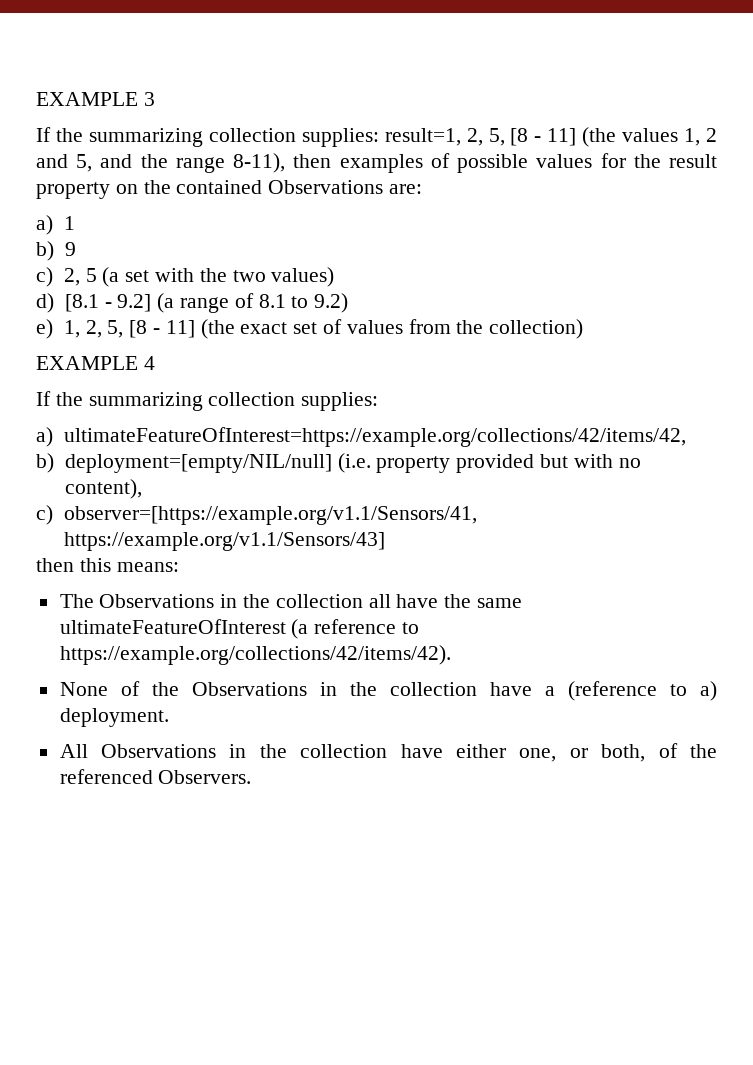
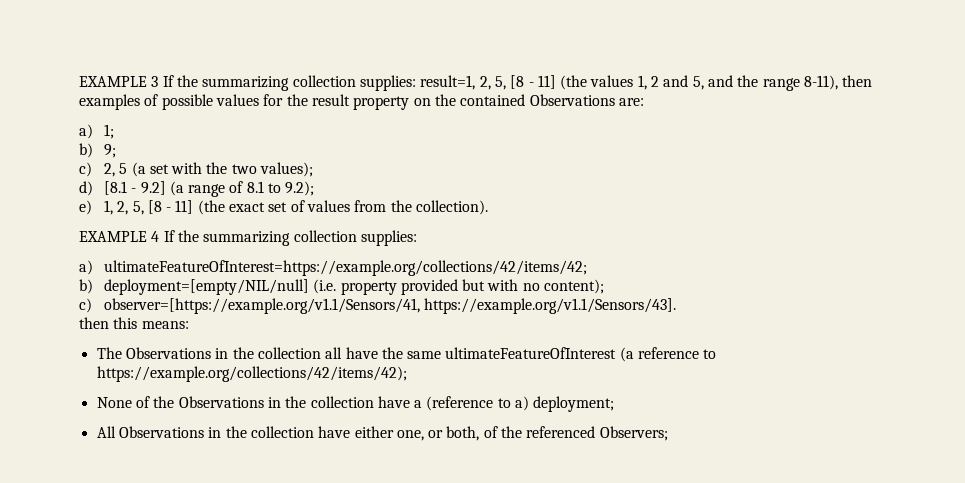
(155, 99) // -> (159, 81) none
[63,216,75,230] [36,241,76,261] 1 // b) 9 -> [103,124,114,139] [79,143,116,158] 1; // b) 9;
[271,267,335,287] values) -> [260,162,314,177] values);
[314,293,349,313] 9.2) -> [285,181,315,196] 9.2);
[489,319,584,339] collection) -> [416,200,489,215] collection).
(155, 363) // -> (160, 236) none
[63,427,686,447] ultimateFeatureOfInterest=https://example.org/collections/42/items/42, -> [103,260,587,276] ultimateFeatureOfInterest=https://example.org/collections/42/items/42;
[64,479,142,499] content), -> [544,279,605,294] content);
[63,532,385,551] https://example.org/v1.1/Sensors/43] -> [424,298,677,314] https://example.org/v1.1/Sensors/43].
[59,645,451,665] https://example.org/collections/42/items/42). -> [96,366,407,382] https://example.org/collections/42/items/42);
[59,708,169,727] deployment. -> [533,396,615,412] deployment;
[158,770,252,784] Observers. -> [599,426,668,441] Observers;

